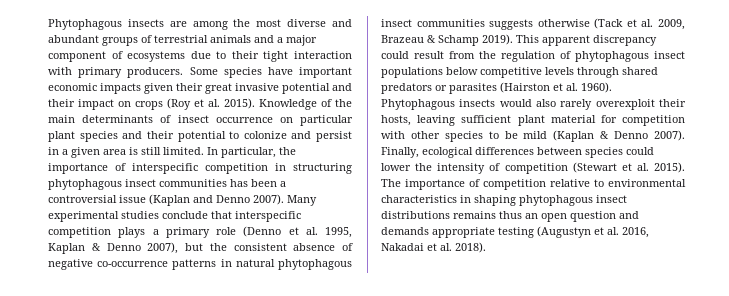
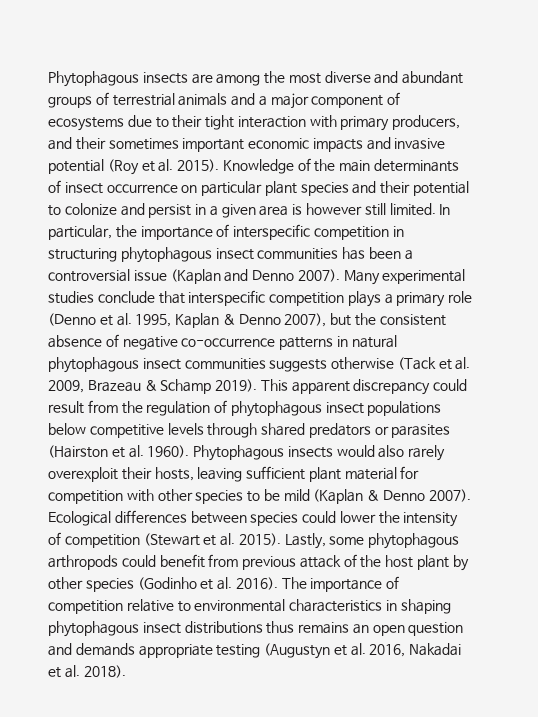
[127,67,352,78] [48,83,352,94] [48,99,163,110] producers. Some species have important economic impacts given their great invasive potential and their impact on crops -> [392,115,461,130] [48,137,446,152] [48,159,104,174] producers, and their sometimes important economic impacts and invasive potential
(138, 151) none -> [306,203,363,215] however
[381,147,473,158] Finally, ecological -> [48,511,111,526] Ecological
(685, 167) none -> [284,533,460,549] [48,554,469,571] [48,577,278,592] Lastly, some phytophagous arthropods could benefit from previous attack of the host plant by other species (Godinho et al. 2016).
[453,211,522,219] remains thus -> [266,621,350,634] thus remains

